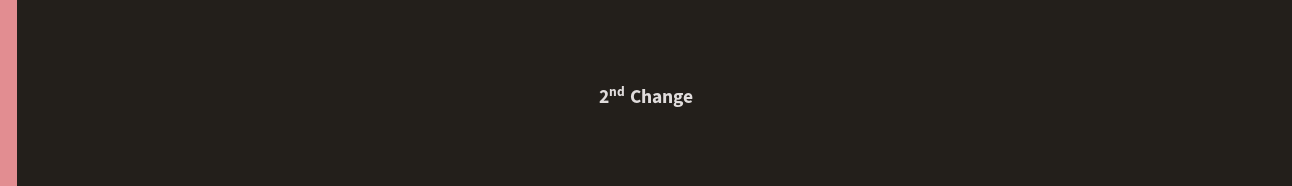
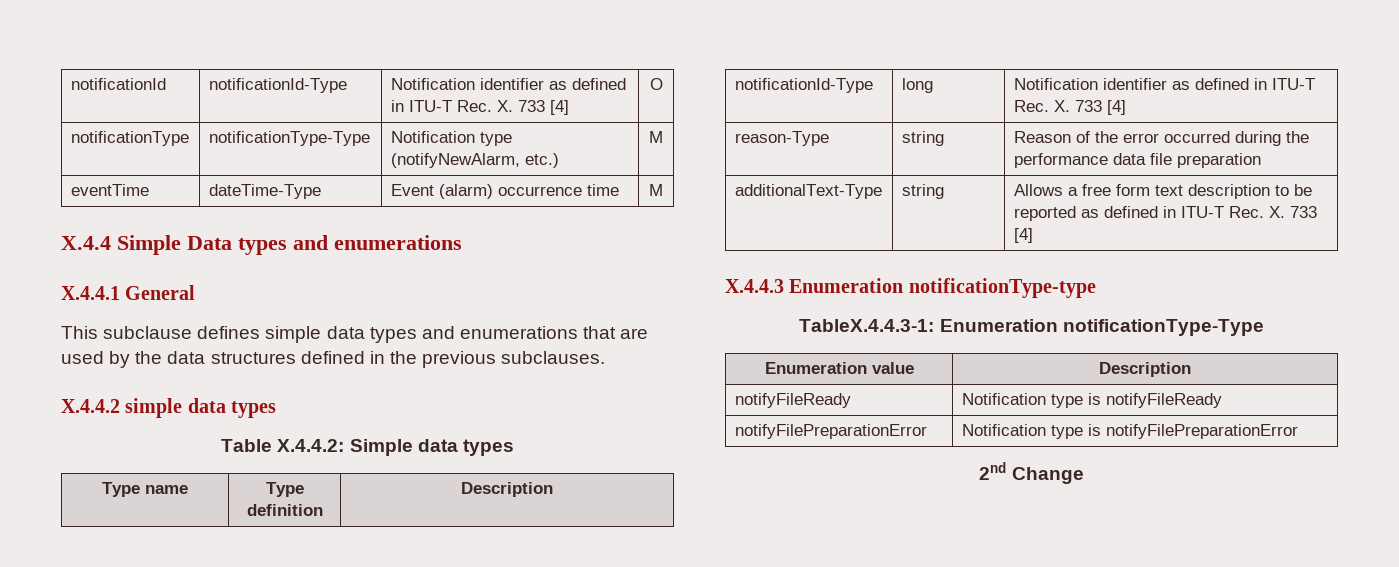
(598, 94) none -> [70,78,166,90] [208,78,347,93] [390,78,626,90] [390,100,569,115] [649,78,663,90] [70,131,189,146] [208,131,370,146] [390,131,512,146] [390,153,559,168] [649,131,663,143] [70,184,149,196] [208,184,321,199] [390,184,619,199] [649,184,663,196] [61,235,462,255] [61,285,196,300] [61,326,649,343] [61,351,606,368] [61,398,277,418] [221,439,514,456] [102,482,188,497] [265,482,304,497] [246,504,323,516] [461,482,553,497] [734,78,873,93] [901,78,933,93] [1013,78,1315,90] [1013,100,1126,115] [734,131,829,146] [901,131,944,146] [1013,131,1309,146] [1013,153,1261,168] [734,184,882,199] [901,184,944,199] [1013,184,1312,199] [1013,206,1317,221] [1013,228,1033,243] [725,278,1096,298] [799,319,1264,336] [764,362,914,374] [1099,362,1191,377] [734,393,851,408] [961,393,1222,408] [734,424,927,439] [961,424,1298,439] notificationId | notificationId-Type | Notification identifier as defined in ITU-T Rec. X. 733 [4] | O // notificationType | notificationType-Type | Notification type (notifyNewAlarm, etc.) | M // eventTime | dateTime-Type | Event (alarm) occurrence time | M // X.4.4 Simple Data types and enumerations // X.4.4.1 General // This subclause defines simple data types and enumerations that are used by the data structures defined in the previous subclauses. // X.4.4.2 simple data types // Table X.4.4.2: Simple data types // Type name | Type definition | Description // notificationId-Type | long | Notification identifier as defined in ITU-T Rec. X. 733 [4] // reason-Type | string | Reason of the error occurred during the performance data file preparation // additionalText-Type | string | Allows a free form text description to be reported as defined in ITU-T Rec. X. 733 [4] // X.4.4.3 Enumeration notificationType-type // TableX.4.4.3-1: Enumeration notificationType-Type // Enumeration value | Description // notifyFileReady | Notification type is notifyFileReady // notifyFilePreparationError | Notification type is notifyFilePreparationError //

